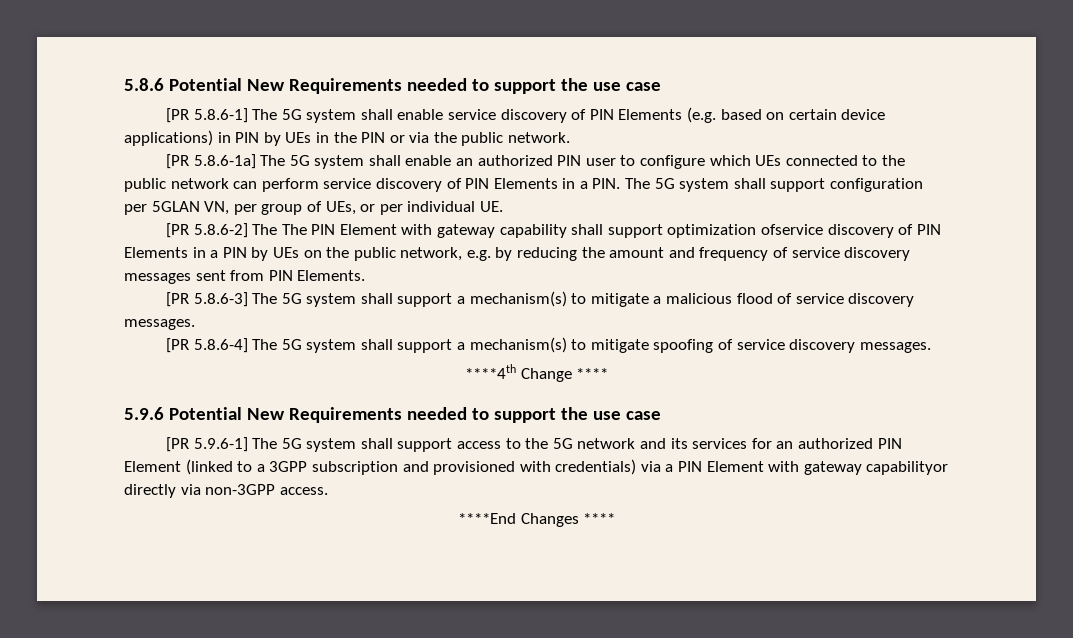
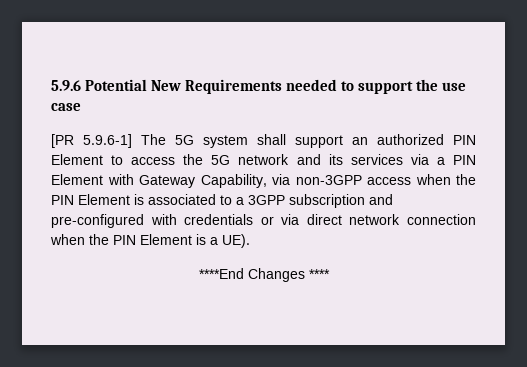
[124,78,661,94] [165,107,886,123] [124,130,571,146] [165,154,905,169] [124,178,924,192] [124,201,503,215] [165,223,941,238] [124,247,911,261] [124,270,366,284] [165,291,915,307] [124,319,195,330] [165,337,931,353] [464,364,609,382] 5.8.6 Potential New Requirements needed to support the use case // [PR 5.8.6-1] The 5G system shall enable service discovery of PIN Elements (e.g. based on certain device applications) in PIN by UEs in the PIN or via the public network. // [PR 5.8.6-1a] The 5G system shall enable an authorized PIN user to configure which UEs connected to the public network can perform service discovery of PIN Elements in a PIN. The 5G system shall support configuration per 5GLAN VN, per group of UEs, or per individual UE. // [PR 5.8.6-2] The The PIN Element with gateway capability shall support optimization ofservice discovery of PIN Elements in a PIN by UEs on the public network, e.g. by reducing the amount and frequency of service discovery messages sent from PIN Elements. // [PR 5.8.6-3] The 5G system shall support a mechanism(s) to mitigate a malicious flood of service discovery messages. // [PR 5.8.6-4] The 5G system shall support a mechanism(s) to mitigate spoofing of service discovery messages. // ****4th Change **** // -> (51, 85) none
[457,438,521,449] access to -> [352,134,476,145] [51,154,176,165] an authorized PIN Element to access
[751,438,902,449] [124,459,233,475] for an authorized PIN Element (linked -> [410,154,476,165] [51,174,476,188] [51,194,216,205] via a PIN Element with Gateway Capability, via non-3GPP access when the PIN Element is associated
[433,459,949,475] [124,484,328,498] provisioned with credentials) via a PIN Element with gateway capabilityor directly via non-3GPP access. -> [51,214,476,228] [50,234,250,248] pre-configured with credentials or via direct network connection when the PIN Element is a UE).

